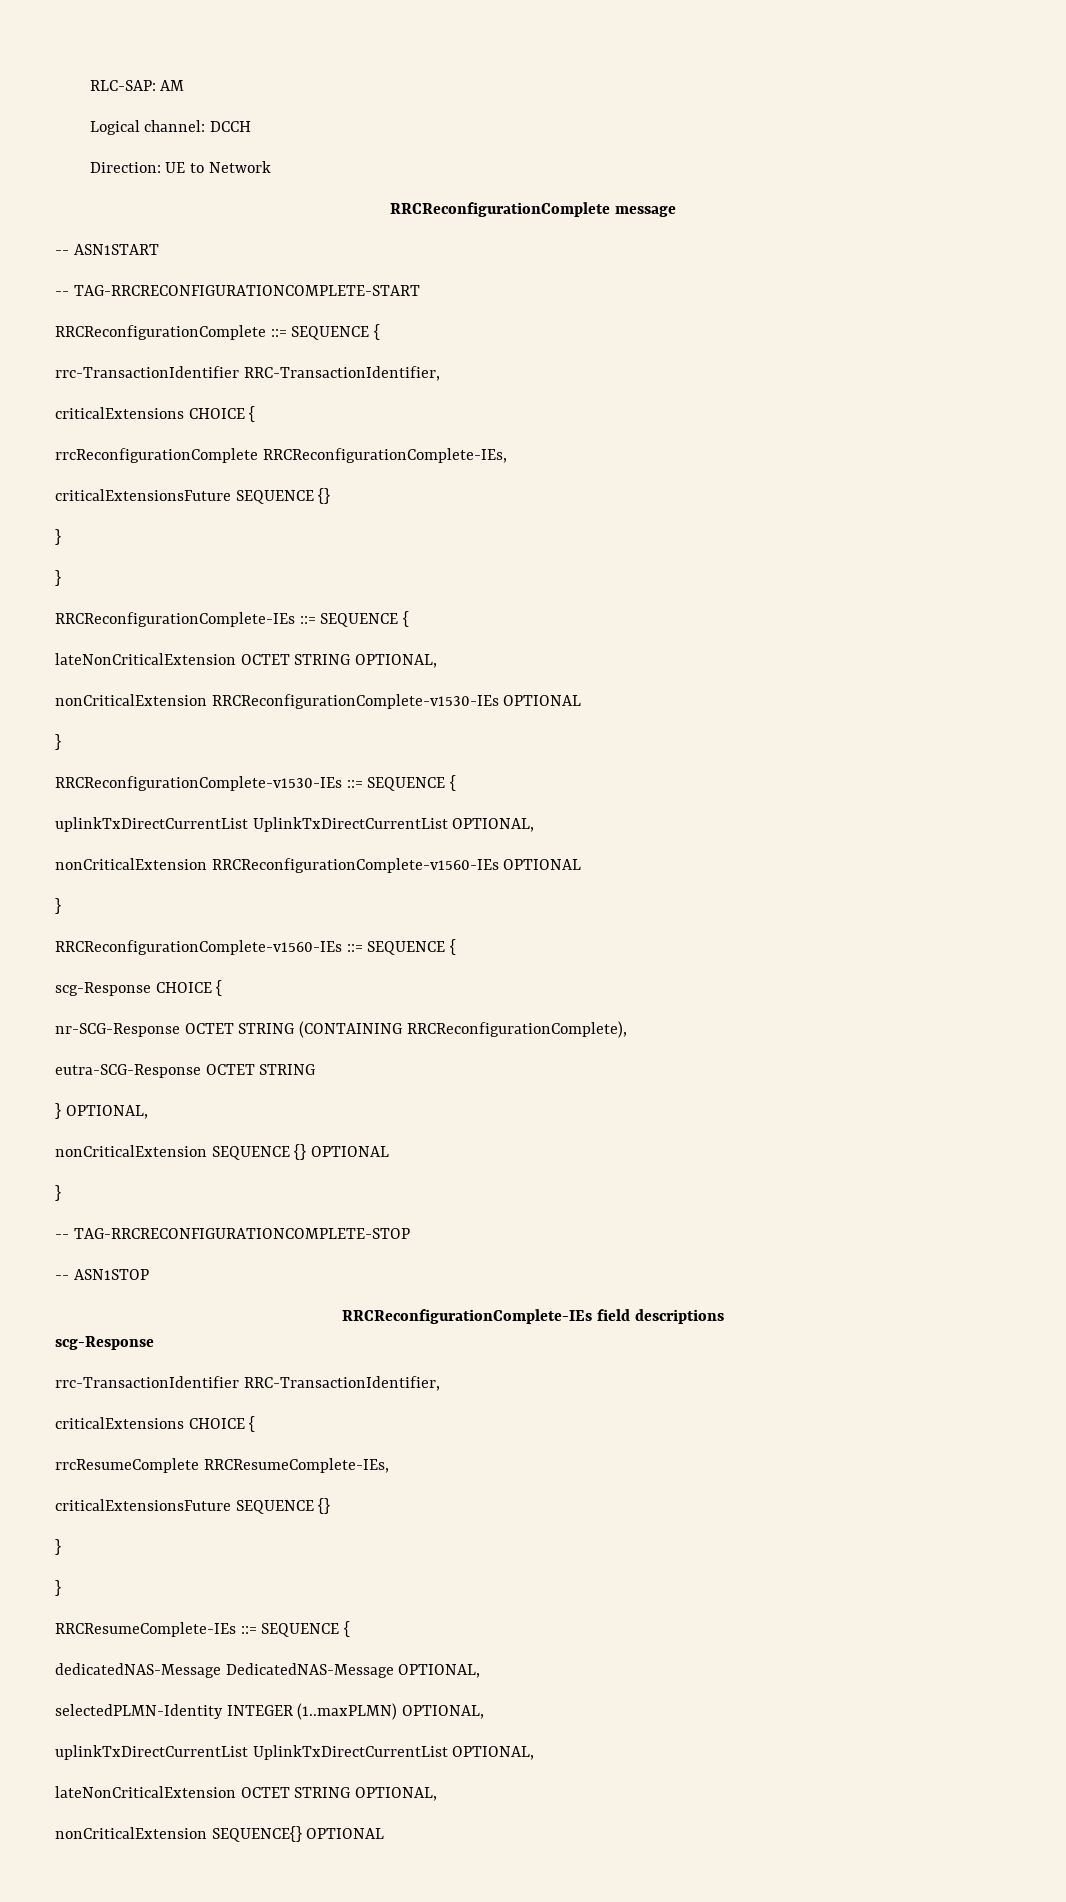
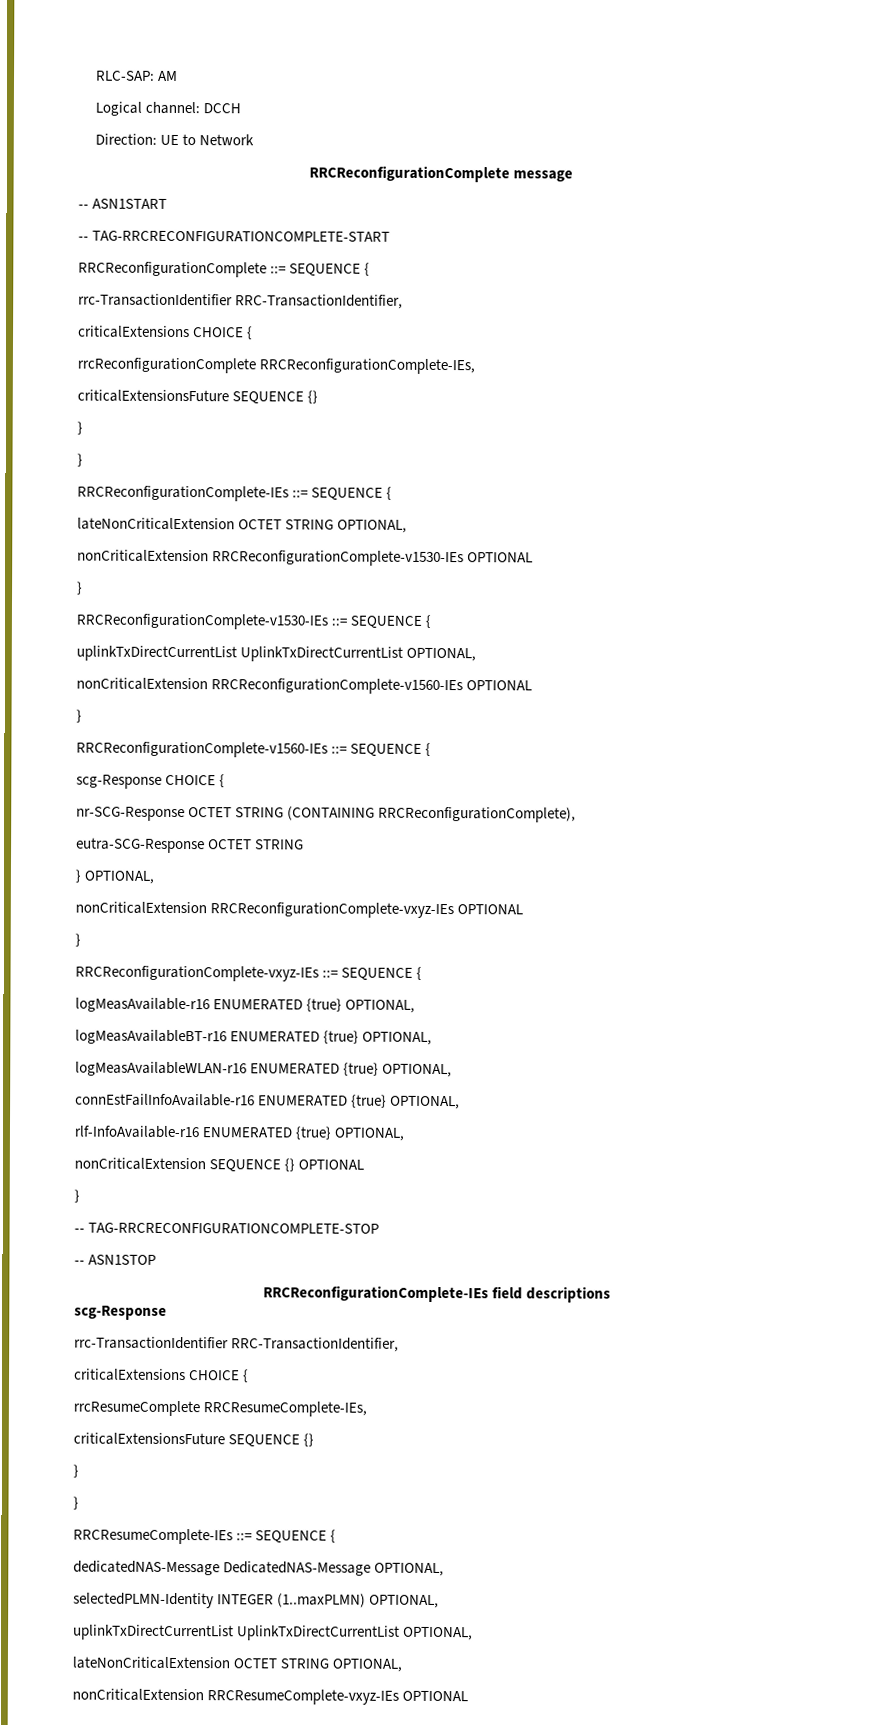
(148, 1112) none -> [75,901,524,919] [75,933,81,947] [75,965,423,982] [75,997,416,1013] [75,1029,433,1045] [75,1061,453,1078] [75,1093,461,1110] [74,1125,405,1141] // nonCriticalExtension RRCReconfigurationComplete-vxyz-IEs OPTIONAL // } // RRCReconfigurationComplete-vxyz-IEs ::= SEQUENCE { // logMeasAvailable-r16 ENUMERATED {true} OPTIONAL, // logMeasAvailableBT-r16 ENUMERATED {true} OPTIONAL, // logMeasAvailableWLAN-r16 ENUMERATED {true} OPTIONAL, // connEstFailInfoAvailable-r16 ENUMERATED {true} OPTIONAL, // rlf-InfoAvailable-r16 ENUMERATED {true} OPTIONAL,
[211,1826,302,1842] SEQUENCE{} -> [207,1689,400,1705] RRCResumeComplete-vxyz-IEs

